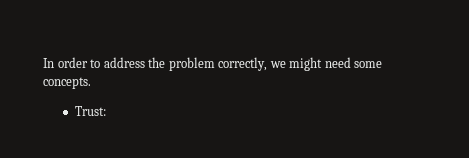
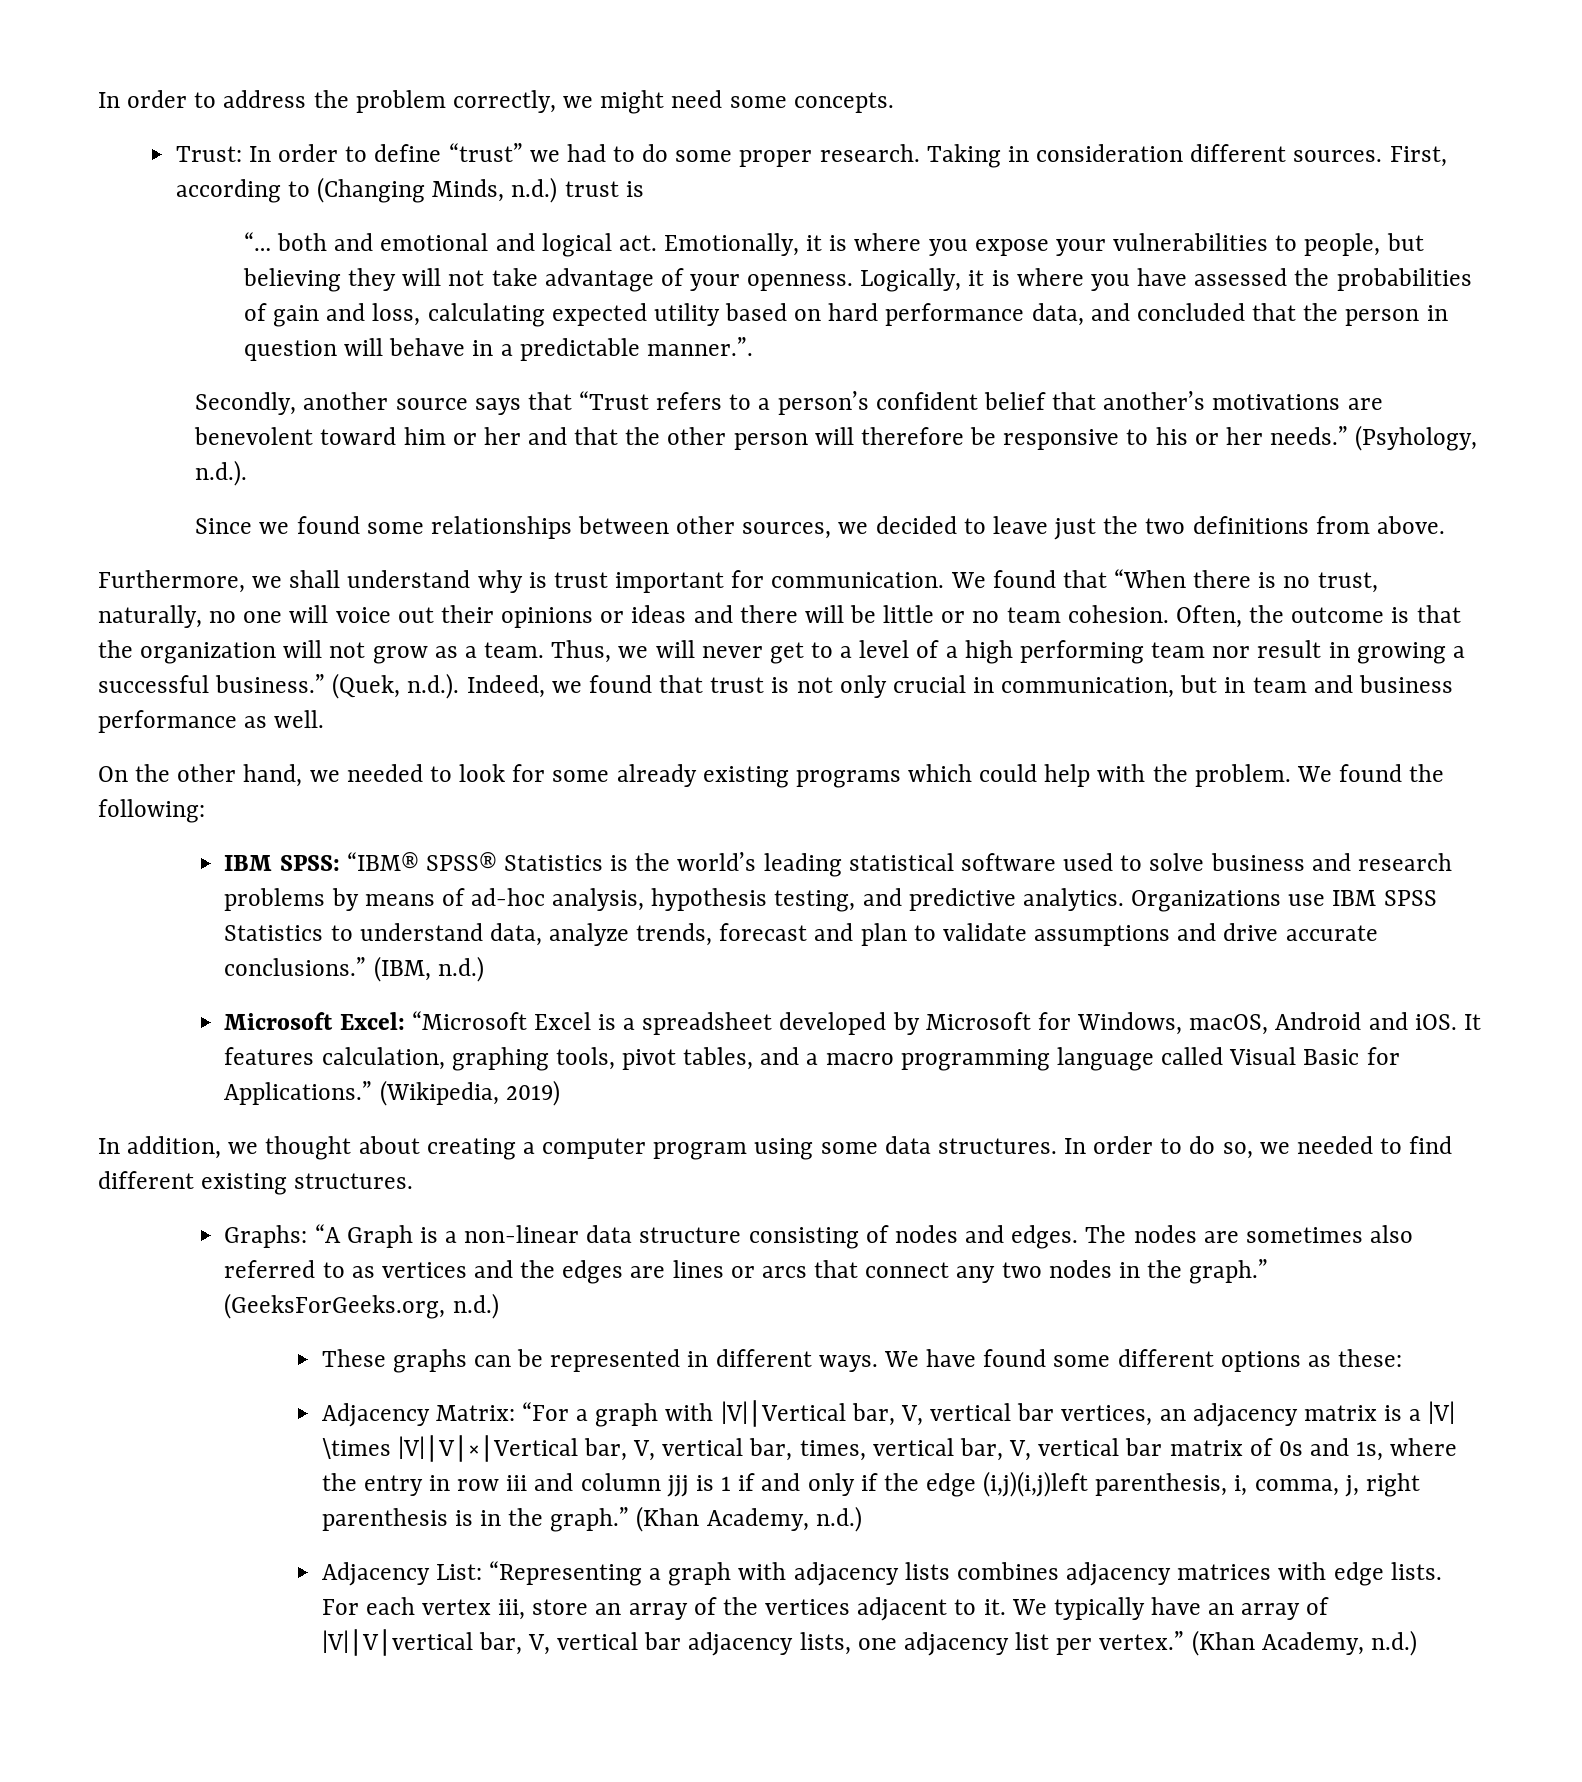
(107, 111) none -> [248,143,1447,168] [175,177,644,203] [243,232,1424,257] [242,268,1472,292] [243,303,1448,327] [243,337,753,361] [195,391,1383,415] [194,425,1478,451] [195,460,248,486] [195,516,1445,540] [98,569,1378,593] [98,605,1461,628] [98,640,1465,664] [98,673,1453,699] [98,710,325,733] [98,764,1445,788] [98,799,205,823] [224,852,1452,877] [224,888,1437,912] [224,923,1378,946] [224,956,484,982] [224,1011,1481,1035] [224,1047,1400,1071] [224,1080,560,1106] [98,1136,1453,1160] [98,1171,414,1195] [224,1224,1414,1249] [224,1259,1269,1284] [224,1293,499,1319] [321,1349,1402,1373] [321,1400,1456,1427] [321,1435,1458,1462] [321,1471,1420,1497] [321,1506,862,1532] [321,1561,1442,1586] [321,1597,1330,1621] [321,1629,1417,1656] In order to define “trust” we had to do some proper research. Taking in consideration different sources. First, according to (Changing Minds, n.d.) trust is // “… both and emotional and logical act. Emotionally, it is where you expose your vulnerabilities to people, but believing they will not take advantage of your openness. Logically, it is where you have assessed the probabilities of gain and loss, calculating expected utility based on hard performance data, and concluded that the person in question will behave in a predictable manner.”. // Secondly, another source says that “Trust refers to a person’s confident belief that another’s motivations are benevolent toward him or her and that the other person will therefore be responsive to his or her needs.” (Psyhology, n.d.). // Since we found some relationships between other sources, we decided to leave just the two definitions from above. // Furthermore, we shall understand why is trust important for communication. We found that “When there is no trust, naturally, no one will voice out their opinions or ideas and there will be little or no team cohesion. Often, the outcome is that the organization will not grow as a team. Thus, we will never get to a level of a high performing team nor result in growing a successful business.” (Quek, n.d.). Indeed, we found that trust is not only crucial in communication, but in team and business performance as well. // On the other hand, we needed to look for some already existing programs which could help with the problem. We found the following: // IBM SPSS: “IBM® SPSS® Statistics is the world’s leading statistical software used to solve business and research problems by means of ad-hoc analysis, hypothesis testing, and predictive analytics. Organizations use IBM SPSS Statistics to understand data, analyze trends, forecast and plan to validate assumptions and drive accurate conclusions.” (IBM, n.d.) // Microsoft Excel: “Microsoft Excel is a spreadsheet developed by Microsoft for Windows, macOS, Android and iOS. It features calculation, graphing tools, pivot tables, and a macro programming language called Visual Basic for Applications.” (Wikipedia, 2019) // In addition, we thought about creating a computer program using some data structures. In order to do so, we needed to find different existing structures. // Graphs: “A Graph is a non-linear data structure consisting of nodes and edges. The nodes are sometimes also referred to as vertices and the edges are lines or arcs that connect any two nodes in the graph.” (GeeksForGeeks.org, n.d.) // These graphs can be represented in different ways. We have found some different options as these: // Adjacency Matrix: “For a graph with |V|∣Vertical bar, V, vertical bar vertices, an adjacency matrix is a |V| \times |V|∣V∣×∣Vertical bar, V, vertical bar, times, vertical bar, V, vertical bar matrix of 0s and 1s, where the entry in row iii and column jjj is 1 if and only if the edge (i,j)(i,j)left parenthesis, i, comma, j, right parenthesis is in the graph.” (Khan Academy, n.d.) // Adjacency List: “Representing a graph with adjacency lists combines adjacency matrices with edge lists. For each vertex iii, store an array of the vertices adjacent to it. We typically have an array of |V|∣V∣vertical bar, V, vertical bar adjacency lists, one adjacency list per vertex.” (Khan Academy, n.d.)

